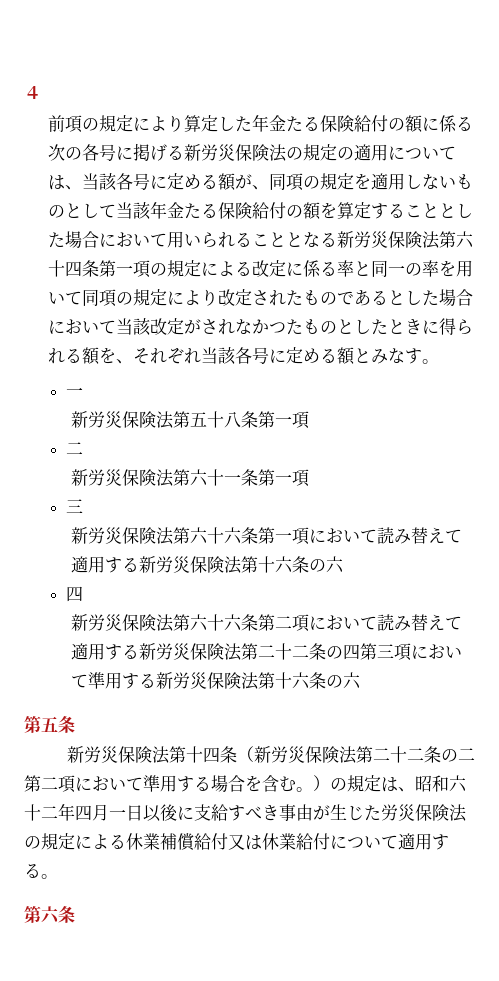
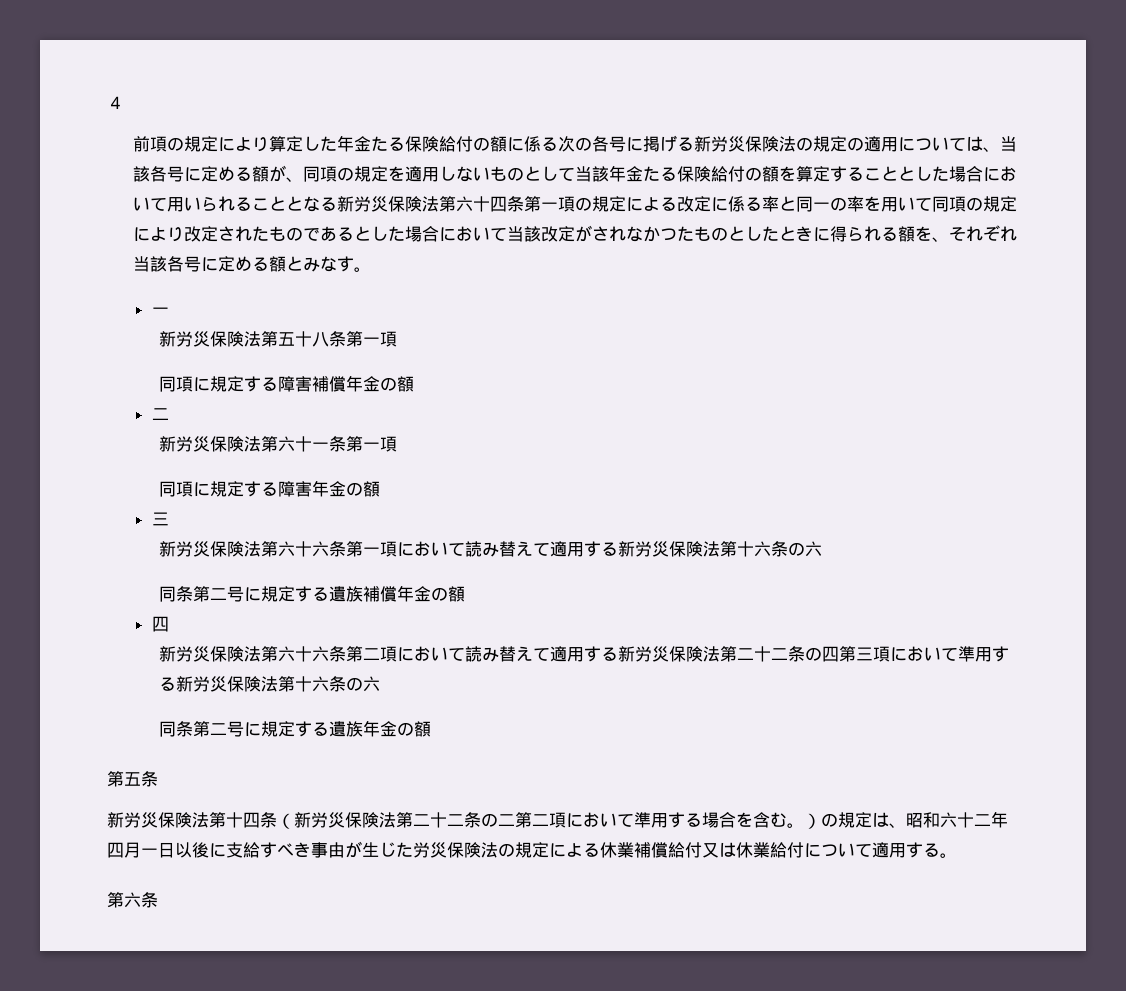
(310, 420) none -> [159,375,415,392] // 同項に規定する障害補償年金の額
(310, 478) none -> [159,480,381,497] // 同項に規定する障害年金の額
(345, 564) none -> [159,585,466,602] // 同条第二号に規定する遺族補償年金の額
(362, 680) none -> [159,720,432,737] // 同条第二号に規定する遺族年金の額

